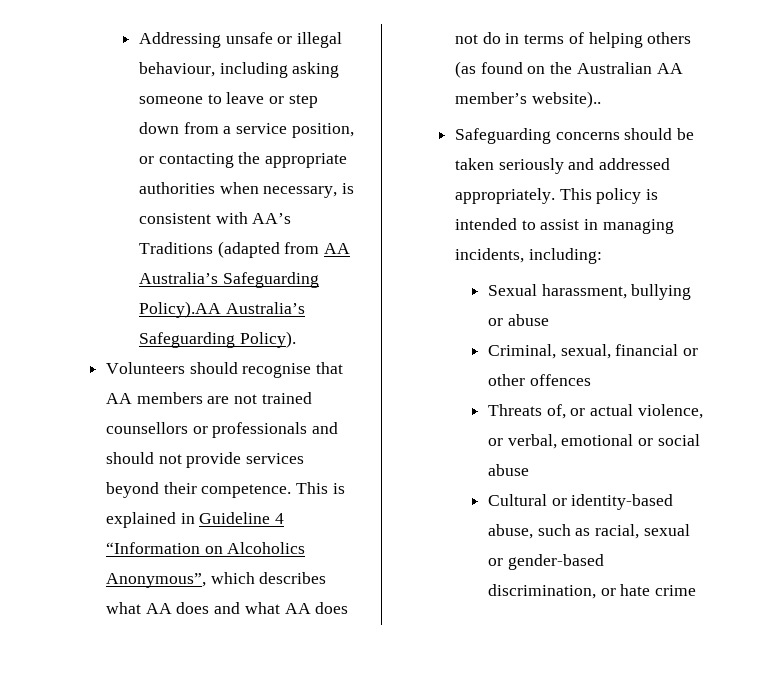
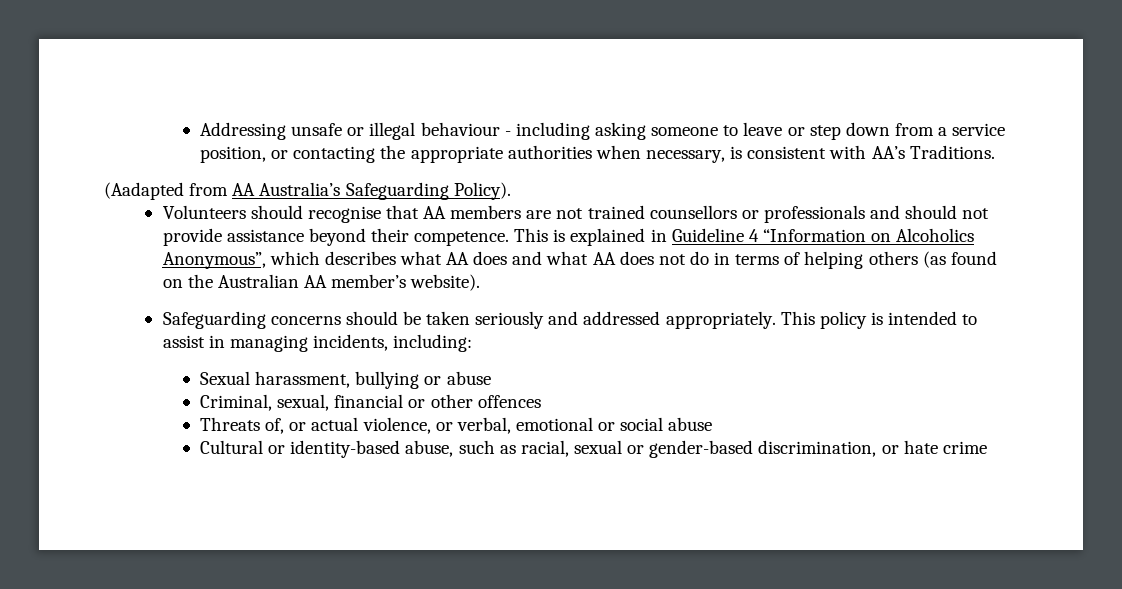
[138,62,215,77] behaviour, -> [420,122,511,136] behaviour -
[138,241,280,258] Traditions (adapted -> [909,145,995,159] [104,182,184,200] Traditions. // (Aadapted
[138,301,305,318] [138,332,235,348] Policy).AA Australia’s Safeguarding -> (449, 191) none
[246,453,305,464] services -> [226,229,304,242] assistance
[531,91,601,108] website).. -> [410,274,481,291] website).

